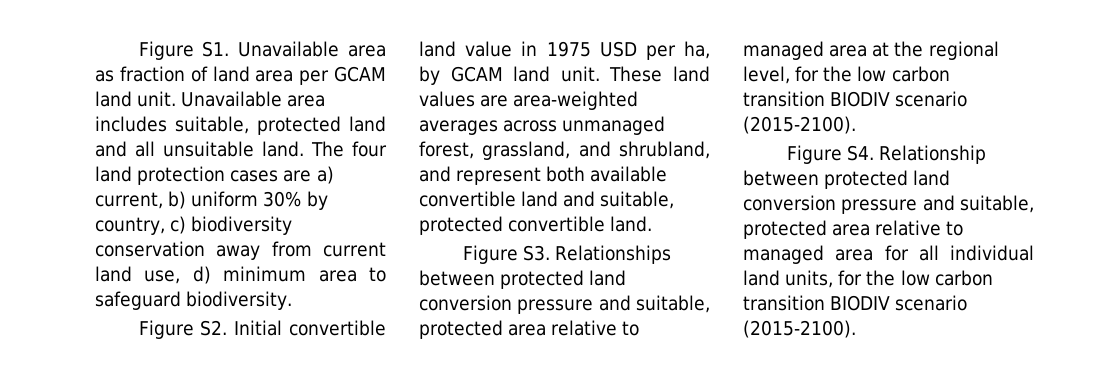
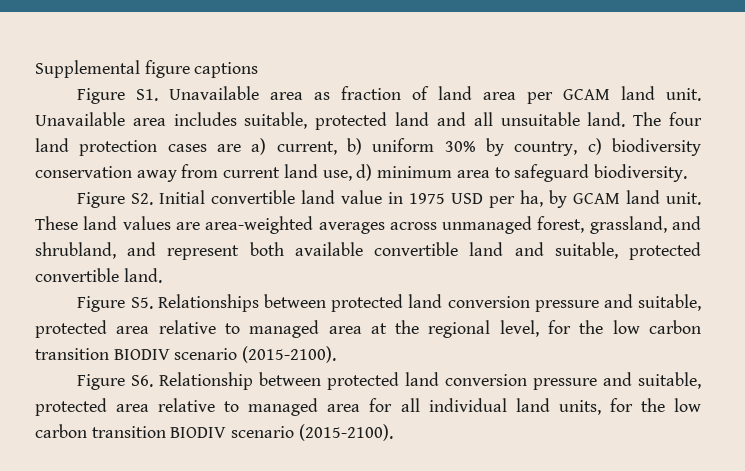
(138, 50) none -> [35,60,259,78] Supplemental figure captions //
[522,245,550,261] S3. -> [130,297,153,309] S5.
[846,145,874,161] S4. -> [131,375,154,387] S6.

